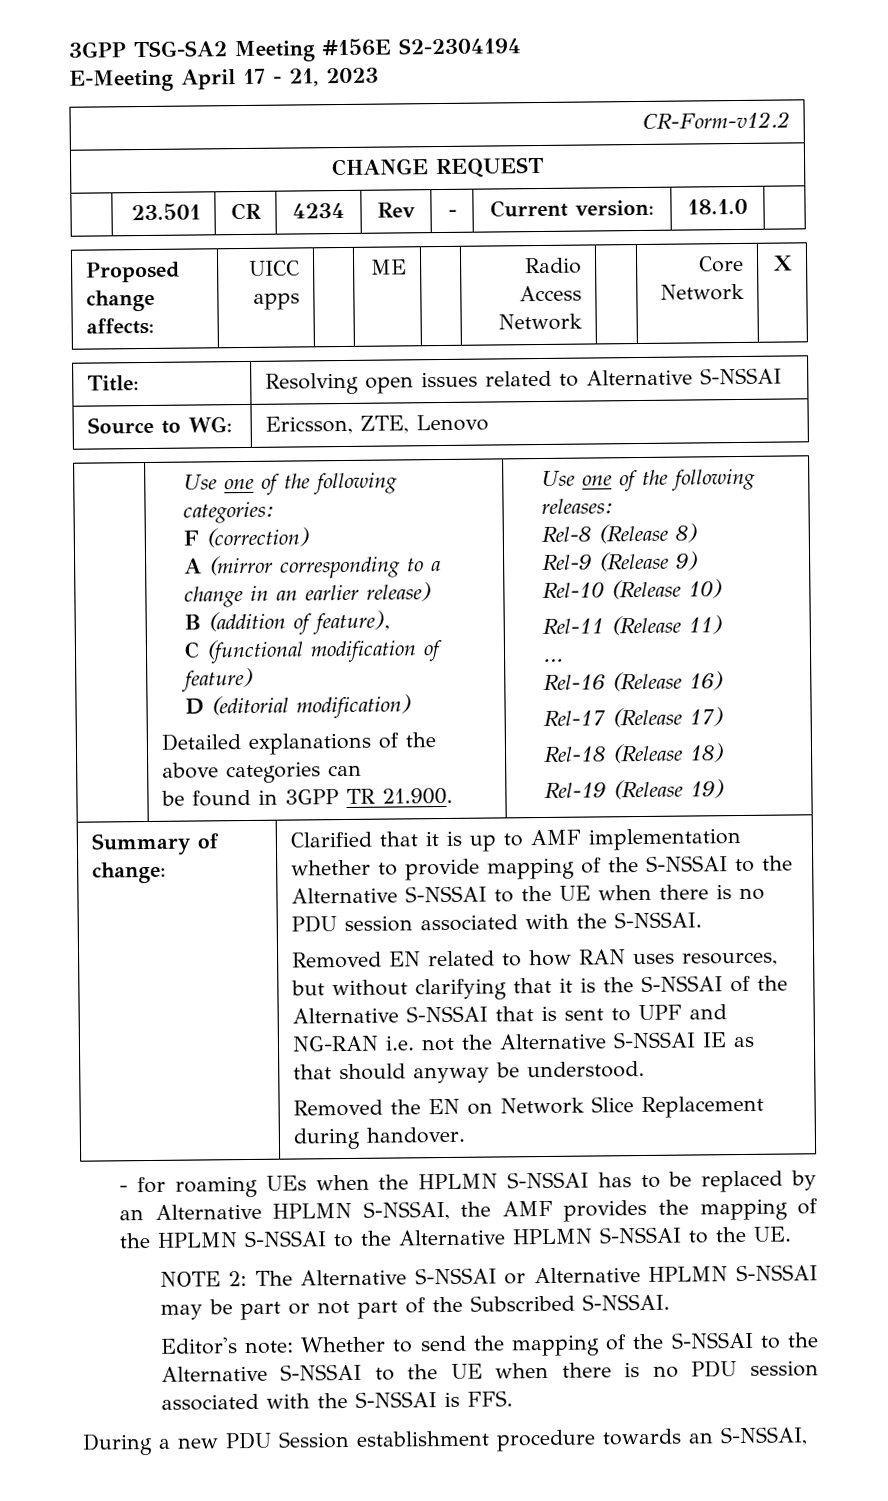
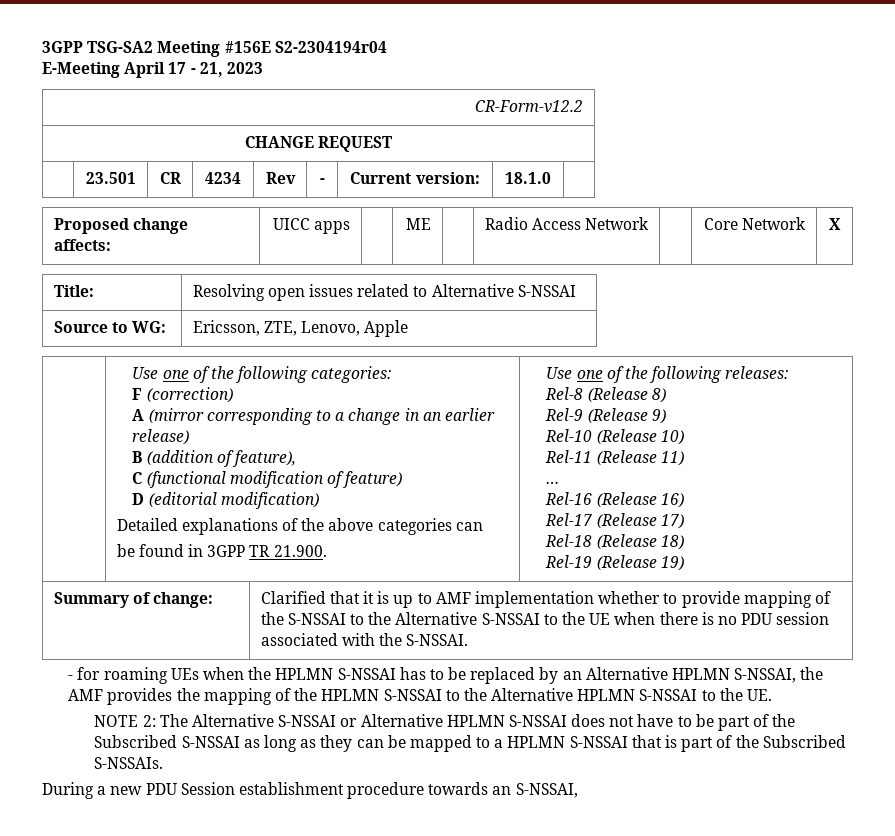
[398,37,521,55] S2-2304194 -> [274,41,387,53] S2-2304194r04
[416,414,490,432] Lenovo -> [301,320,409,337] Lenovo, Apple
[292,949,779,969] [291,975,789,1001] [292,1004,728,1024] [292,1031,756,1052] [293,1060,646,1084] [293,1095,765,1119] [293,1126,466,1150] // Removed EN related to how RAN uses resources, but without clarifying that it is the S-NSSAI of the Alternative S-NSSAI that is sent to UPF and NG-RAN i.e. not the Alternative S-NSSAI IE as that should anyway be understood. // Removed the EN on Network Slice Replacement during handover. -> (469, 640) none
[159,1293,670,1321] [159,1331,819,1357] [160,1360,819,1382] [160,1390,513,1411] may be part or not part of the Subscribed S-NSSAI. // Editor's note: Whether to send the mapping of the S-NSSAI to the Alternative S-NSSAI to the UE when there is no PDU session associated with the S-NSSAI is FFS. -> [571,714,796,731] [94,735,846,752] [94,757,164,769] does not have to be part of the Subscribed S-NSSAI as long as they can be mapped to a HPLMN S-NSSAI that is part of the Subscribed S-NSSAIs.

